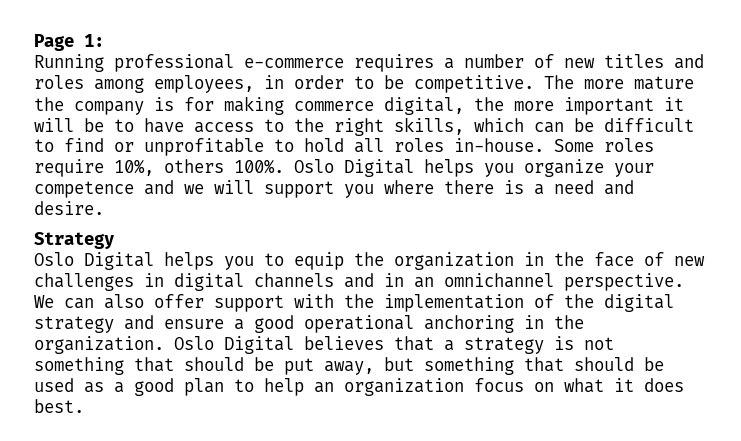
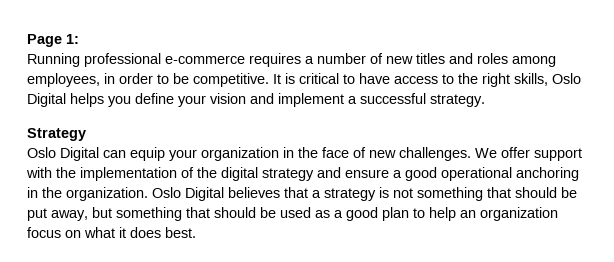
[544,75,694,90] [34,96,684,115] [34,118,104,132] The more mature the company is for making commerce digital, the more important it will be -> [273,73,339,84] It is critical
[474,118,694,133] [34,138,654,156] [34,159,654,177] [34,180,634,198] [34,201,104,215] [34,232,114,249] [34,252,384,270] which can be difficult to find or unprofitable to hold all roles in-house. Some roles require 10%, others 100%. Oslo Digital helps you organize your competence and we will support you where there is a need and desire. // Strategy // Oslo Digital helps you to equip the -> [552,73,581,84] [27,93,485,107] [27,128,86,141] [27,147,197,161] Oslo Digital helps you define your vision and implement a successful strategy. // Strategy // Oslo Digital can equip your
[34,273,684,291] [34,294,144,309] challenges in digital channels and in an omnichannel perspective. We can also -> [399,147,497,161] challenges. We

